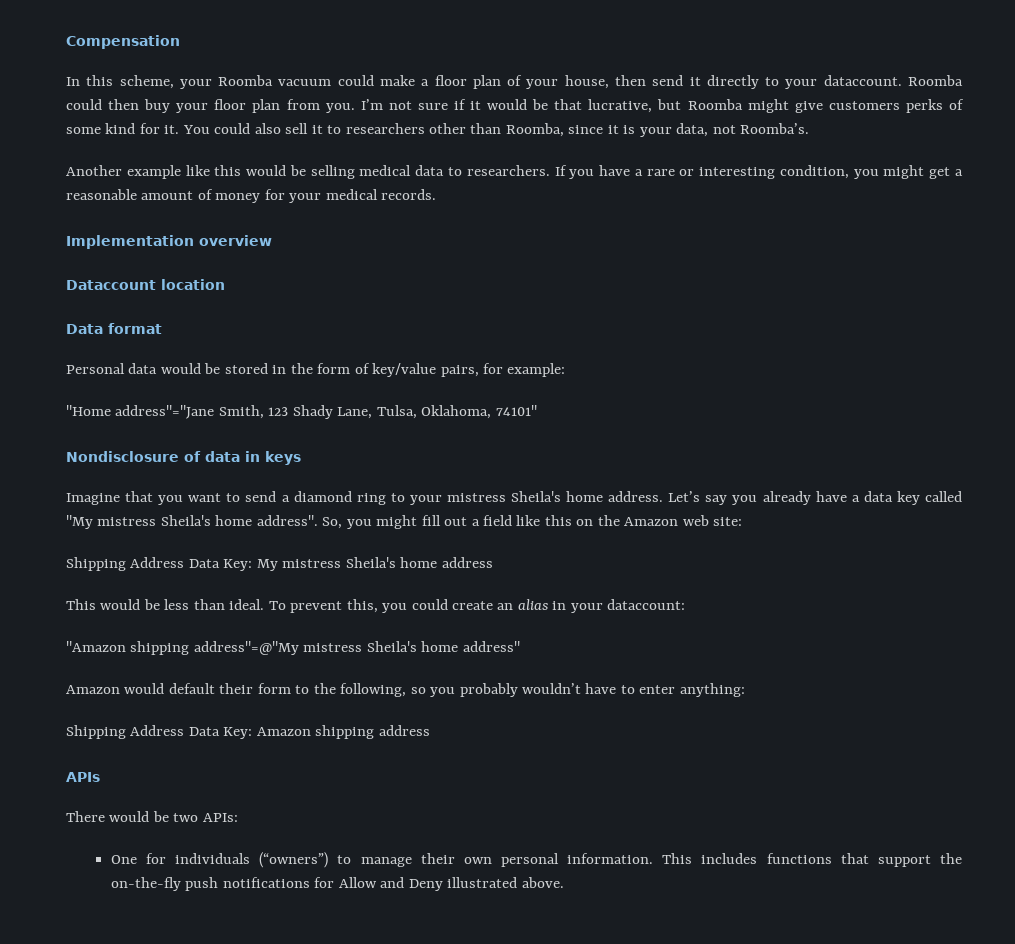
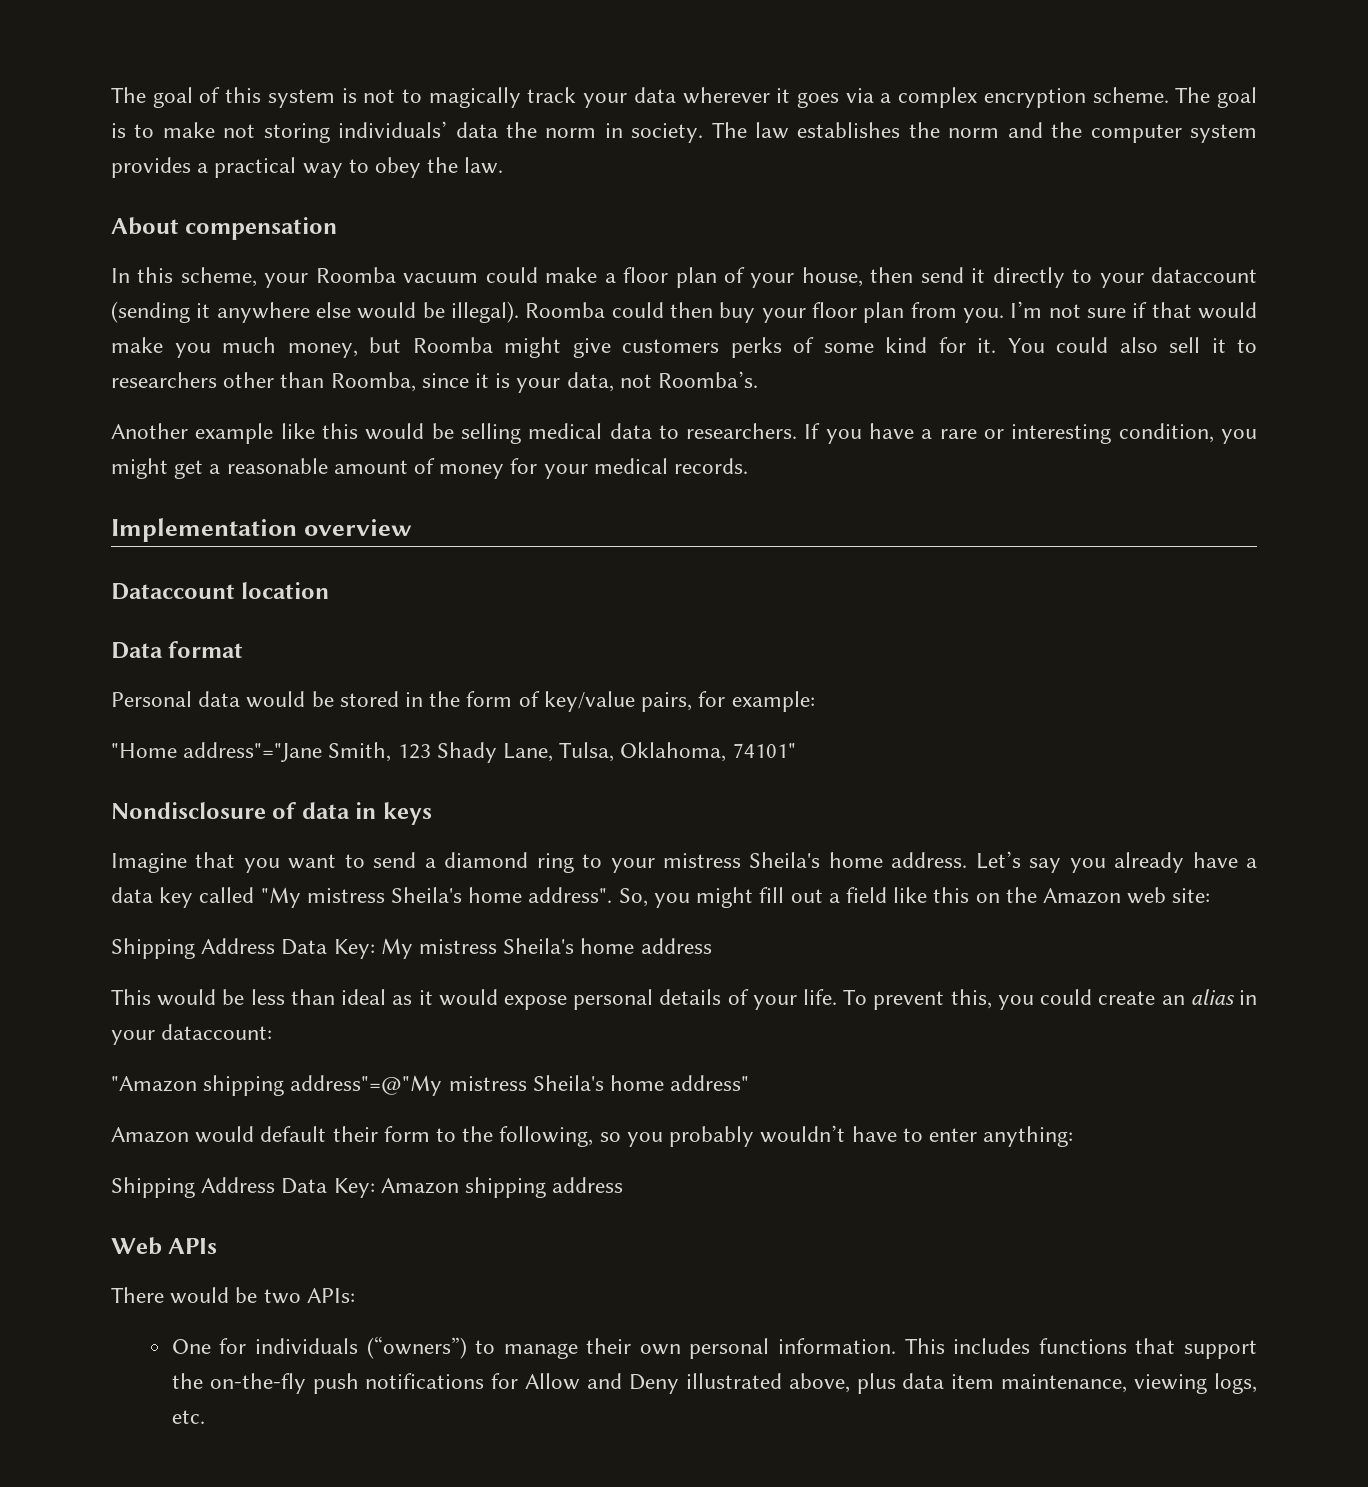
[66,35,180,49] Compensation -> [111,87,1257,108] [111,121,1258,143] [111,157,504,178] [111,217,338,240] The goal of this system is not to magically track your data wherever it goes via a complex encryption scheme. The goal is to make not storing individuals’ data the norm in society. The law establishes the norm and the computer system provides a practical way to obey the law. // About compensation
[823,75,902,86] dataccount. -> [1151,267,1258,283] [111,301,519,323] dataccount (sending it anywhere else would be illegal).
[470,99,653,113] it would be that lucrative, -> [1151,302,1258,319] [111,337,358,358] that would make you much money,
[229,599,265,610] ideal. -> [341,989,838,1010] ideal as it would expose personal details of your life.
(430, 730) none -> [111,1237,162,1255] Web
[521,877,564,888] above. -> [788,1373,1257,1394] [171,1410,205,1424] above, plus data item maintenance, viewing logs, etc.

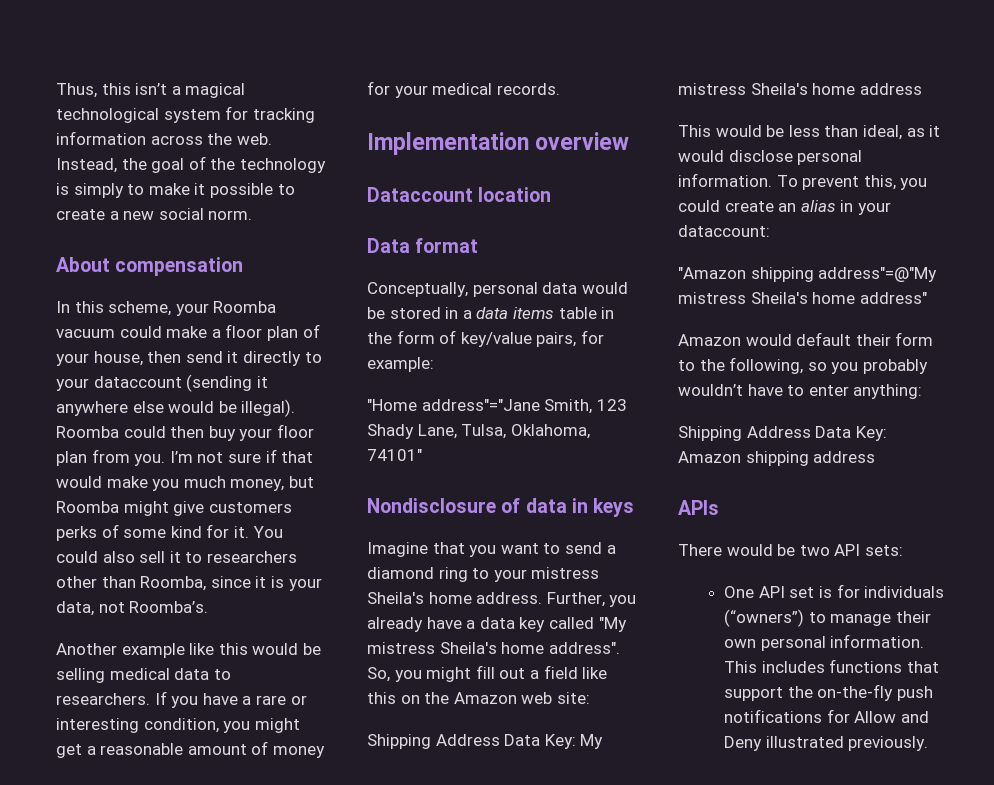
[111,87,1257,108] [111,121,1258,143] [111,157,504,178] The goal of this system is not to magically track your data wherever it goes via a complex encryption scheme. The goal is to make not storing individuals’ data the norm in society. The law establishes the norm and the computer system provides a practical way to obey the law. -> [56,83,246,98] [56,106,315,123] [56,131,272,145] [56,156,326,173] [56,183,295,198] [56,208,253,220] Thus, this isn’t a magical technological system for tracking information across the web. Instead, the goal of the technology is simply to make it possible to create a new social norm.
[111,691,192,707] Personal -> [367,282,538,297] Conceptually, personal
(424, 699) none -> [462,307,615,319] a data items table in
[975,851,1062,873] Let’s say -> [546,592,605,607] Further,
[341,989,387,1005] ideal -> [862,125,902,140] ideal,
[503,989,838,1010] expose personal details of your life. -> [728,150,863,165] [678,173,772,187] disclose personal information.
[111,1237,162,1255] Web -> (876, 457) none
[306,1288,355,1303] APIs: -> [834,544,903,556] API sets:
(211, 1346) none -> [758,586,833,598] API set is
[788,1373,1257,1394] [171,1410,205,1424] above, plus data item maintenance, viewing logs, etc. -> [848,736,929,751] previously.

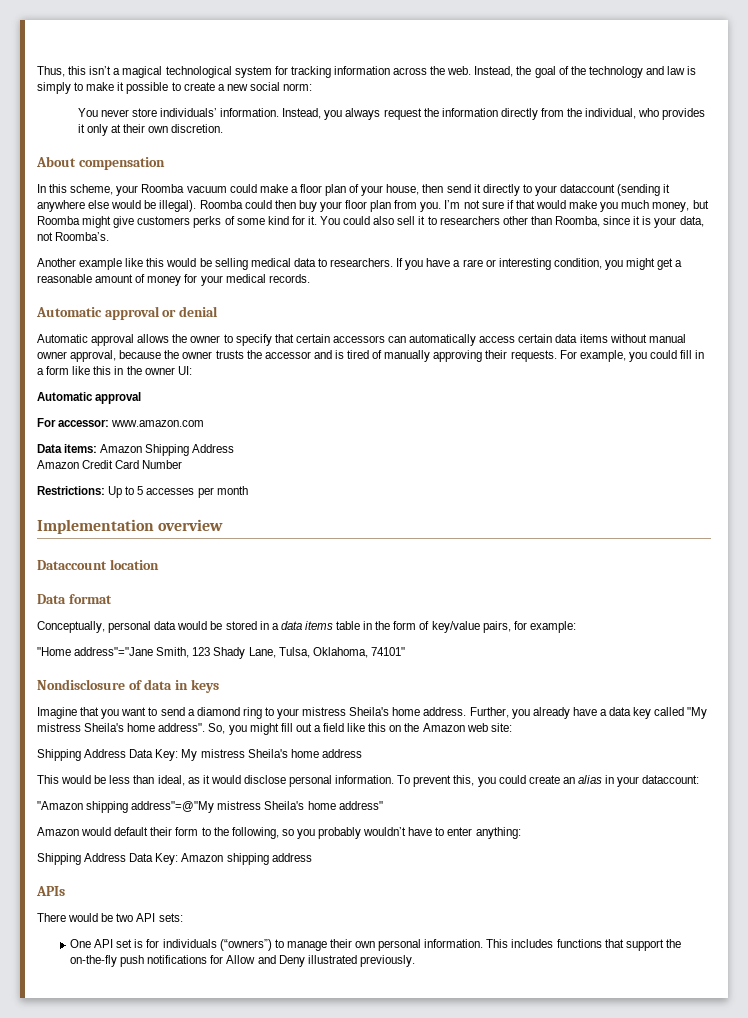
(326, 165) none -> [645,66,686,75] and law
[208,210,253,220] norm. -> [283,83,313,91] [77,108,706,120] [77,124,224,136] norm: // You never store individuals’ information. Instead, you always request the information directly from the individual, who provides it only at their own discretion.
(560, 89) none -> [36,306,218,320] [37,334,686,346] [37,350,705,362] [37,366,192,375] [37,392,142,404] [37,418,205,427] [37,444,235,456] [37,460,183,469] [37,486,248,498] // Automatic approval or denial // Automatic approval allows the owner to specify that certain accessors can automatically access certain data items without manual owner approval, because the owner trusts the accessor and is tired of manually approving their requests. For example, you could fill in a form like this in the owner UI: // Automatic approval // For accessor: www.amazon.com // Data items: Amazon Shipping Address // Amazon Credit Card Number // Restrictions: Up to 5 accesses per month

